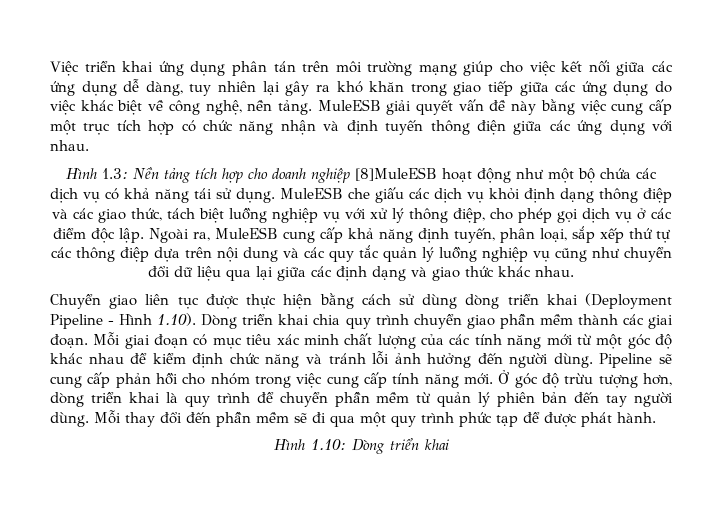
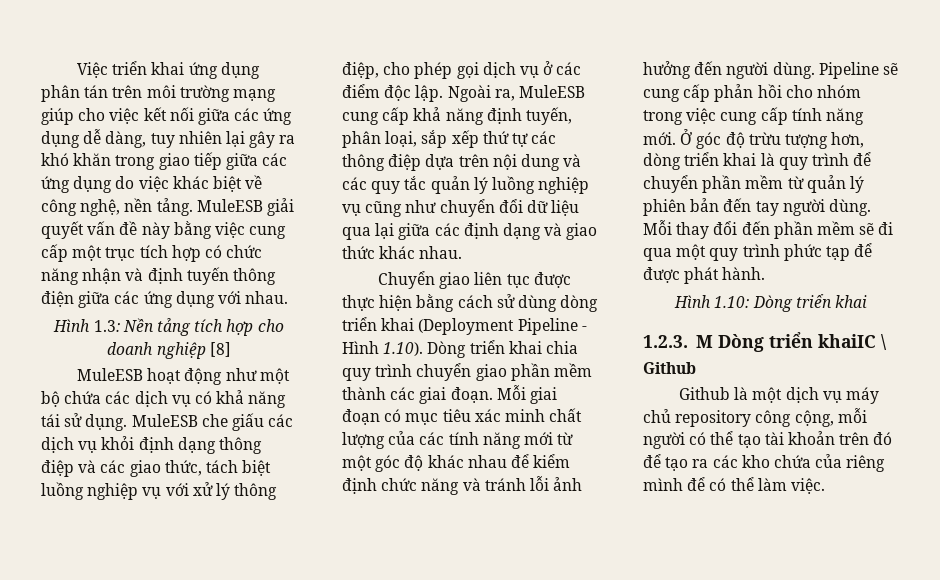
[355,167,437,181] [8]MuleESB -> [209,342,231,357] [76,368,143,381] [8] // MuleESB
(449, 444) none -> [643,332,887,352] [643,362,696,374] [678,387,879,404] [643,408,867,427] [643,431,893,449] [643,454,886,472] [643,477,825,494] // 1.2.3. M Dòng triển khaiIC \ // Github // Github là một dịch vụ máy chủ repository công cộng, mỗi người có thể tạo tài khoản trên đó để tạo ra các kho chứa của riêng mình để có thể làm việc.

